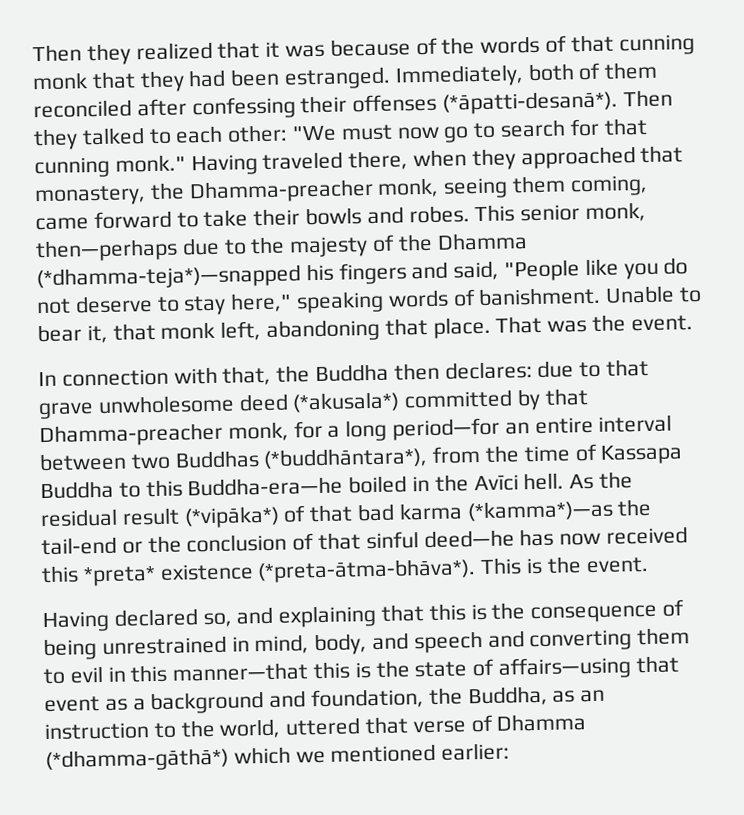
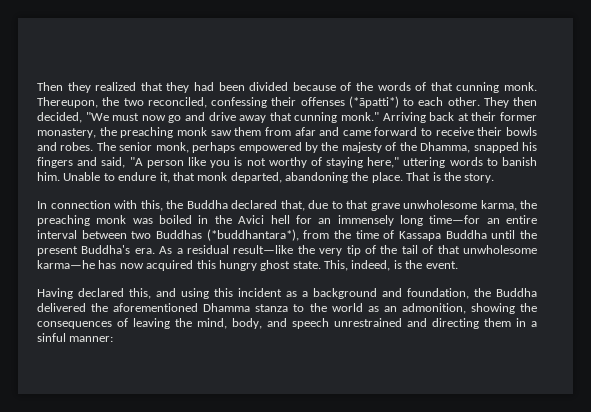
[265,41,326,58] it was -> [166,82,289,93] they had been divided
[32,61,659,93] [33,89,673,120] [33,117,648,151] [34,145,684,179] [34,174,648,207] monk that they had been estranged. Immediately, both of them reconciled after confessing their offenses (*āpatti-desanā*). Then they talked to each other: "We must now go to search for that cunning monk." Having traveled there, when they approached that monastery, the Dhamma-preacher monk, seeing them coming, -> [504,82,538,91] [37,96,537,108] [37,112,538,123] [37,127,340,138] monk. Thereupon, the two reconciled, confessing their offenses (*āpatti*) to each other. They then decided, "We must now go and drive away that cunning monk." Arriving back at their former monastery, the preaching monk saw them from afar and
[203,209,249,228] take -> [435,127,474,136] receive
[474,204,516,223] This -> [96,142,116,151] The
[35,237,247,263] then—perhaps due to -> [192,142,318,153] perhaps empowered by
[436,232,528,251] [36,264,301,291] Dhamma (*dhamma-teja*)—snapped -> [420,142,519,153] Dhamma, snapped
[504,257,689,282] [36,286,602,316] "People like you do not deserve to stay here," speaking words of banishment. -> [129,157,537,168] [37,172,60,181] "A person like you is not worthy of staying here," uttering words to banish him.
[37,324,82,343] bear -> [118,172,157,181] endure
[220,314,693,342] left, abandoning that place. That was the event. -> [230,172,495,183] departed, abandoning the place. That is the story.
[222,361,533,386] that, the Buddha then declares: -> [140,200,305,211] this, the Buddha declared that,
[238,388,588,413] [39,417,501,448] deed (*akusala*) committed by that Dhamma-preacher monk, for a long period—for -> [480,200,537,211] [37,215,481,226] karma, the preaching monk was boiled in the Avici hell for an immensely long time—for
[263,446,429,469] (*buddhāntara*), -> [206,229,299,241] (*buddhantara*),
[118,471,634,498] [40,498,653,529] [41,526,689,556] [41,557,523,587] to this Buddha-era—he boiled in the Avīci hell. As the residual result (*vipāka*) of that bad karma (*kamma*)—as the tail-end or the conclusion of that sinful deed—he has now received this *preta* existence (*preta-ātma-bhāva*). This -> [491,230,538,239] [37,245,537,256] [37,260,391,271] until the present Buddha's era. As a residual result—like the very tip of the tail of that unwholesome karma—he has now acquired this hungry ghost state. This, indeed,
[202,599,685,628] [43,627,691,661] [43,655,679,685] [44,696,100,713] so, and explaining that this is the consequence of being unrestrained in mind, body, and speech and converting them to evil in this manner—that this is the state of affairs—using that event -> [129,288,282,299] this, and using this incident
[467,685,606,707] [44,713,587,741] [45,742,511,773] Buddha, as an instruction to the world, uttered that verse of Dhamma (*dhamma-gāthā*) which we mentioned earlier: -> [496,288,537,297] [37,303,537,314] [37,318,537,329] [37,333,114,342] Buddha delivered the aforementioned Dhamma stanza to the world as an admonition, showing the consequences of leaving the mind, body, and speech unrestrained and directing them in a sinful manner:

